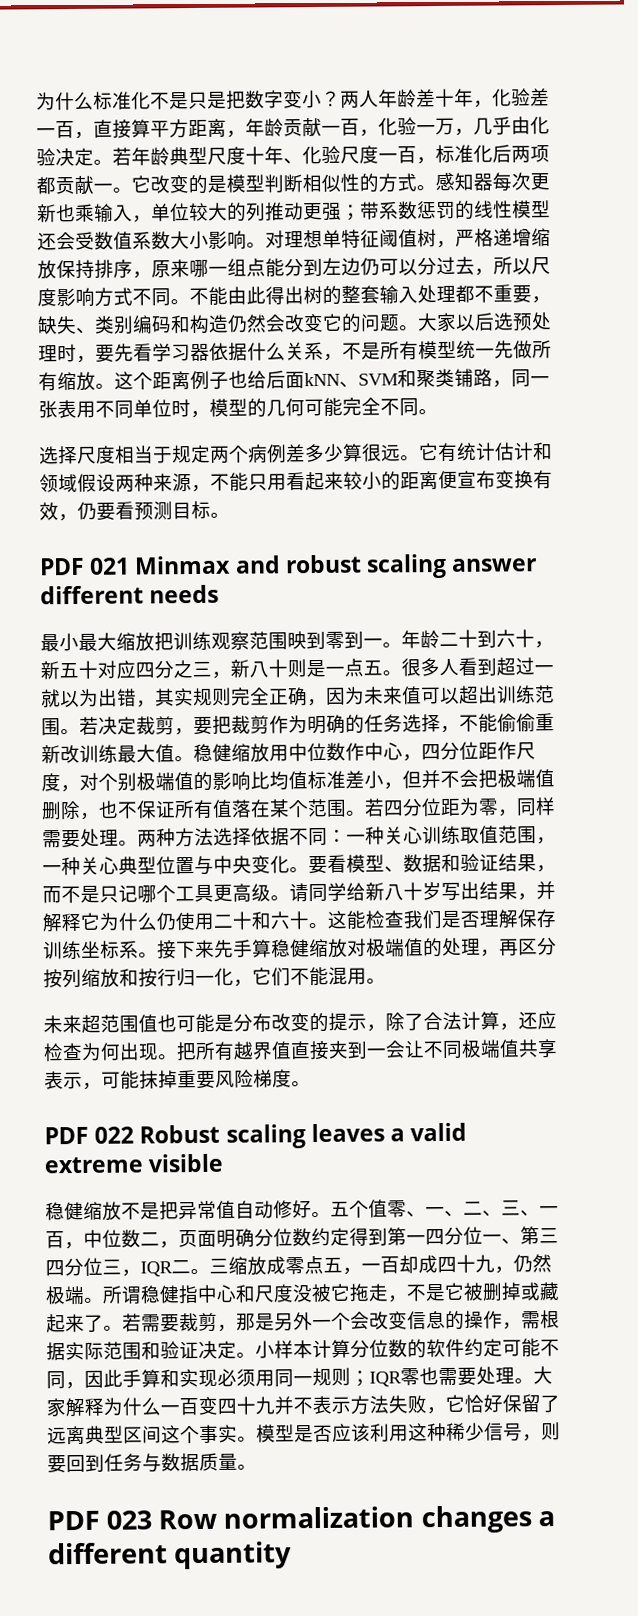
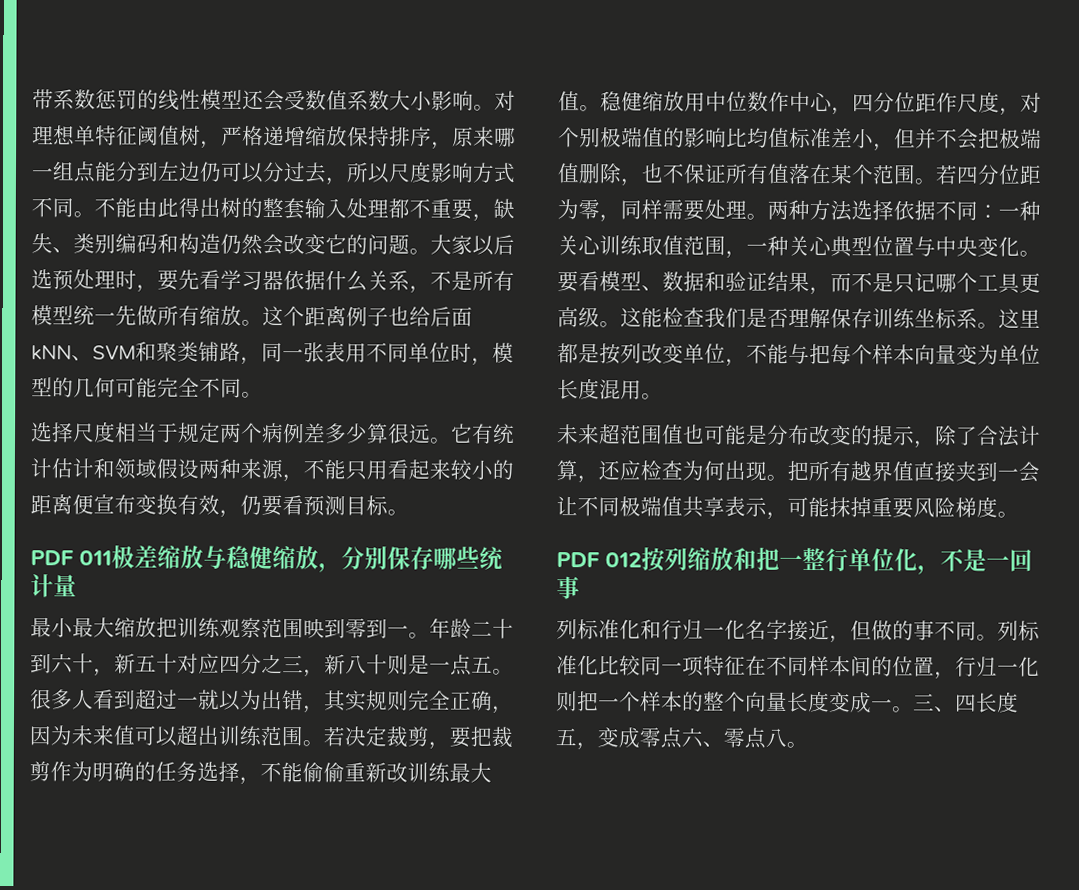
[36,88,550,111] [36,116,550,139] [36,144,550,167] [36,172,550,195] [37,202,361,223] 为什么标准化不是只是把数字变小？两人年龄差十年，化验差一百，直接算平方距离，年龄贡献一百，化验一万，几乎由化验决定。若年龄典型尺度十年、化验尺度一百，标准化后两项都贡献一。它改变的是模型判断相似性的方式。感知器每次更新也乘输入，单位较大的列推动更强； -> (32, 99) none
[89,553,538,579] [40,584,220,605] 021 Minmax and robust scaling answer different needs -> [79,545,505,573] [30,574,77,598] 011极差缩放与稳健缩放，分别保存哪些统计量
[289,881,556,903] [42,911,328,933] 请同学给新八十岁写出结果，并解释它为什么仍使用二十和六十。 -> (621, 324) none
[157,937,557,960] [43,966,329,989] 接下来先手算稳健缩放对极端值的处理，再区分按列缩放和按行归一化，它们不能 -> [998,308,1041,329] [557,343,1041,367] [557,378,600,400] 这里都是按列改变单位，不能与把每个样本向量变为单位长度
[94,1122,468,1149] [44,1153,224,1174] [45,1199,559,1221] [45,1226,559,1250] [45,1254,552,1277] [45,1282,560,1306] [46,1310,560,1333] [46,1338,560,1361] [46,1366,553,1390] [46,1394,560,1418] [47,1422,561,1445] [47,1452,257,1474] [47,1505,555,1534] [48,1541,293,1570] 022 Robust scaling leaves a valid extreme visible // 稳健缩放不是把异常值自动修好。五个值零、一、二、三、一百，中位数二，页面明确分位数约定得到第一四分位一、第三四分位三，IQR二。三缩放成零点五，一百却成四十九，仍然极端。所谓稳健指中心和尺度没被它拖走，不是它被删掉或藏起来了。若需要裁剪，那是另外一个会改变信息的操作，需根据实际范围和验证决定。小样本计算分位数的软件约定可能不同，因此手算和实现必须用同一规则；IQR零也需要处理。大家解释为什么一百变四十九并不表示方法失败，它恰好保留了远离典型区间这个事实。模型是否应该利用这种稀少信号，则要回到任务与数据质量。 // PDF 023 Row normalization changes a different quantity -> [605,547,1034,575] [556,576,580,600] [556,619,1041,644] [556,655,1040,680] [556,690,1019,714] [555,727,808,751] 012按列缩放和把一整行单位化，不是一回事 // 列标准化和行归一化名字接近，但做的事不同。列标准化比较同一项特征在不同样本间的位置，行归一化则把一个样本的整个向量长度变成一。三、四长度五，变成零点六、零点八。

